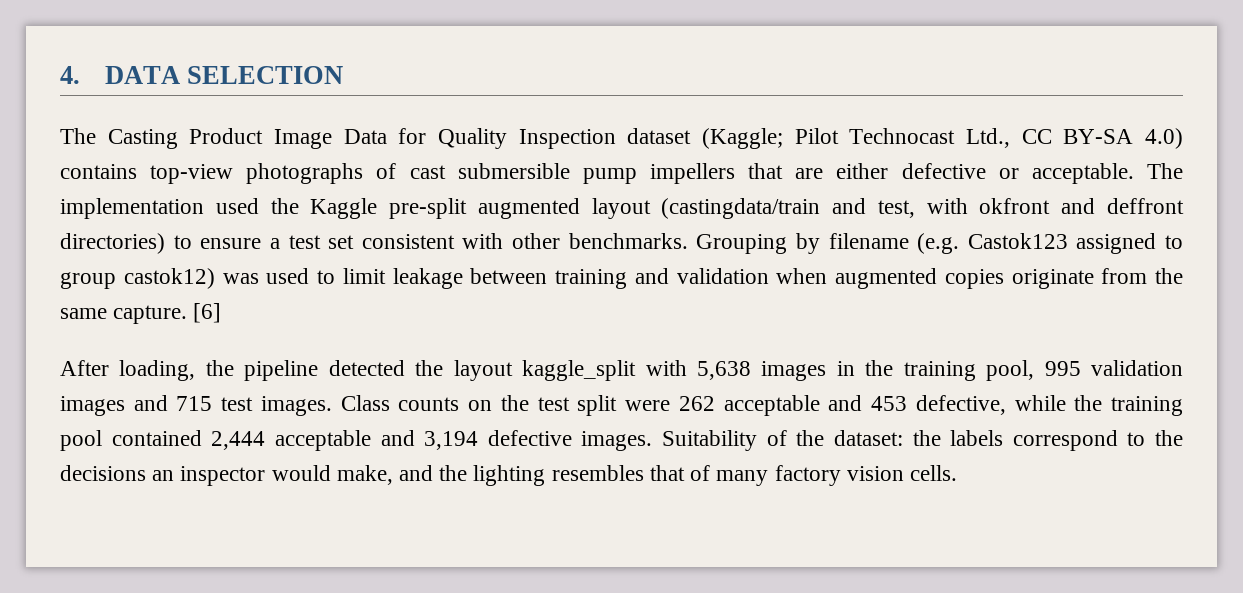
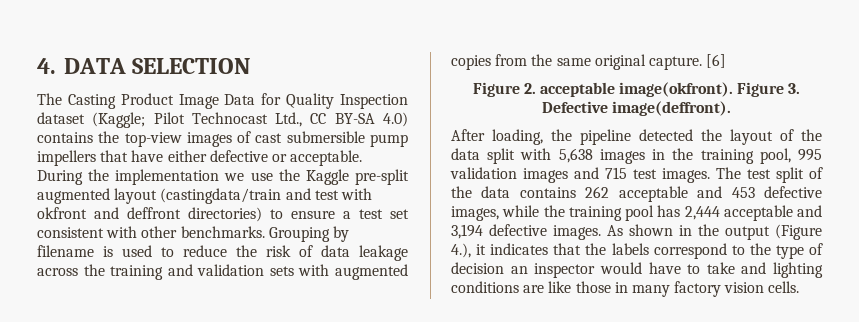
[150,163,364,184] top-view photographs -> [98,131,232,147] the top-view images
[795,168,824,179] are -> [131,150,164,162] have
[1146,163,1183,179] [60,198,259,219] The implementation used -> [37,169,273,185] During the implementation we use
[877,200,915,218] test, -> [314,190,339,200] test
[917,233,1183,254] [60,268,548,289] (e.g. Castok123 assigned to group castok12) was used to limit leakage between -> [103,245,408,261] [37,264,105,276] is used to reduce the risk of data leakage across the
[776,268,828,284] when -> [269,264,330,276] sets with
[1011,269,1094,289] originate -> (491, 62) none
(107, 313) none -> [594,54,646,70] original
(222, 313) none -> [472,82,801,97] [541,101,732,116] // Figure 2. acceptable image(okfront). Figure 3. Defective image(deffront).
[522,360,637,381] kaggle_split -> [780,129,822,141] [451,148,516,164] of the data split
[340,395,671,416] Class counts on the test split were -> [716,167,823,183] [451,186,576,198] The test split of the data contains
[915,395,1006,415] defective, -> [764,186,822,198] [451,206,499,221] defective images,
[111,430,202,446] contained -> [657,205,681,217] has
[662,430,903,451] Suitability of the dataset: -> [607,224,822,240] [451,243,582,258] As shown in the output (Figure 4.), it indicates that
[60,465,711,486] decisions an inspector would make, and the lighting resembles that of -> [775,243,823,259] [451,262,823,278] [451,281,628,293] type of decision an inspector would have to take and lighting conditions are like those in

